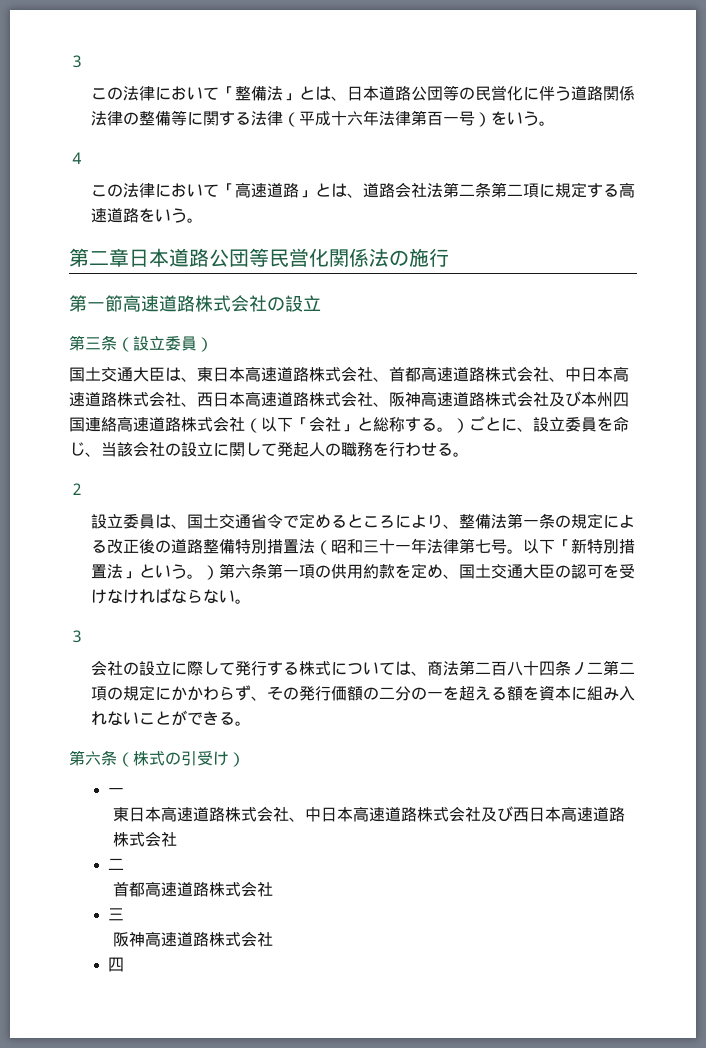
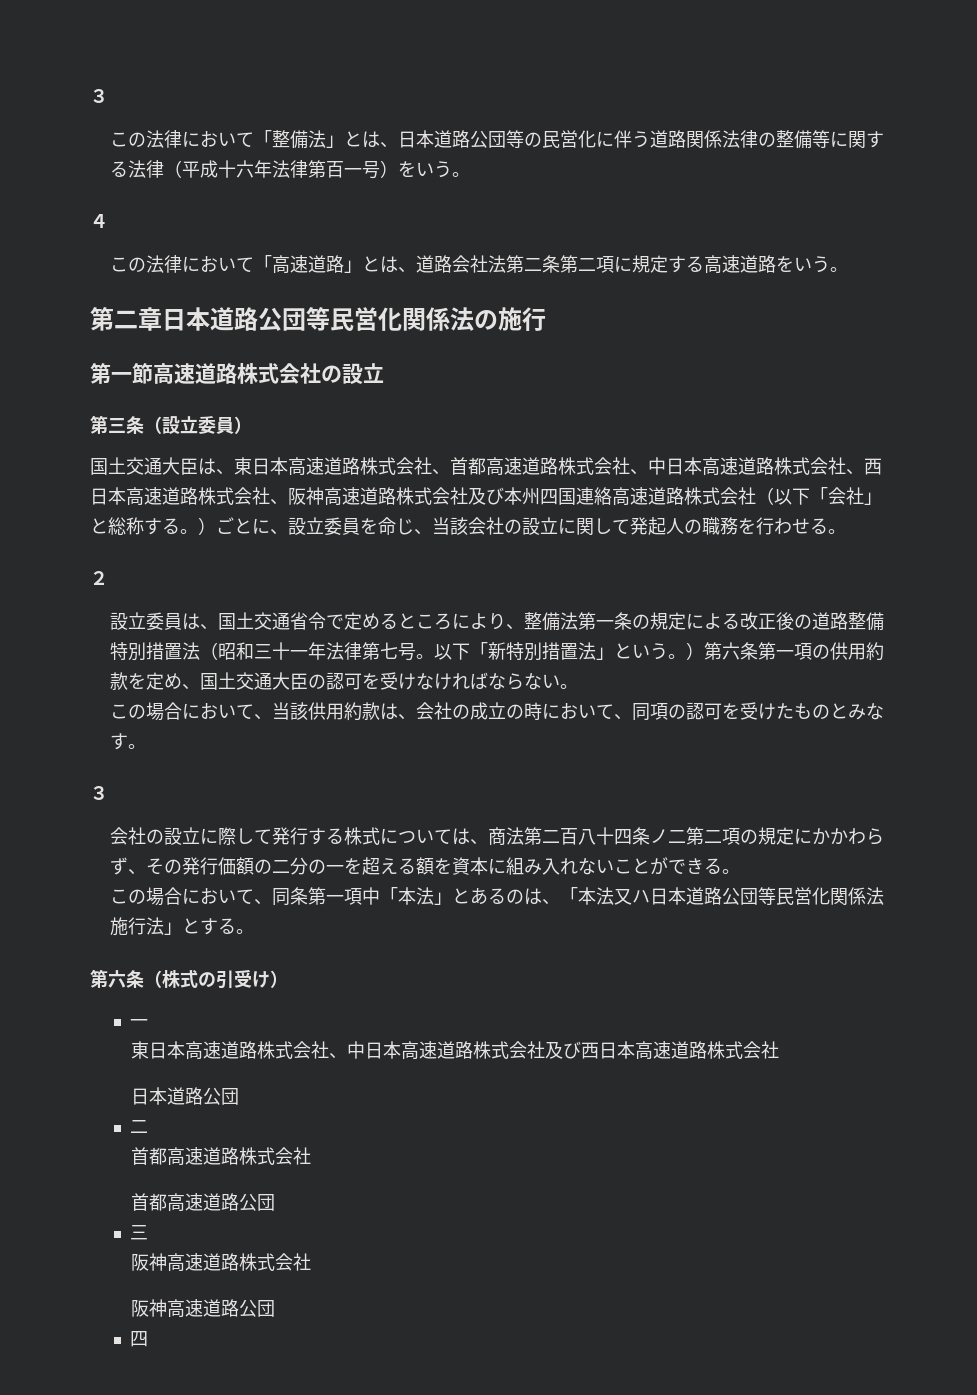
(251, 601) none -> [110,702,885,721] [110,733,147,750] // この場合において、当該供用約款は、会社の成立の時において、同項の認可を受けたものとみなす。
(251, 723) none -> [110,887,885,906] [110,917,255,936] // この場合において、同条第一項中「本法」とあるのは、「本法又ハ日本道路公団等民営化関係法施行法」とする。
(177, 839) none -> [130,1087,239,1105] // 日本道路公団
(273, 889) none -> [130,1193,275,1212] // 首都高速道路公団
(273, 939) none -> [130,1299,275,1318] // 阪神高速道路公団

